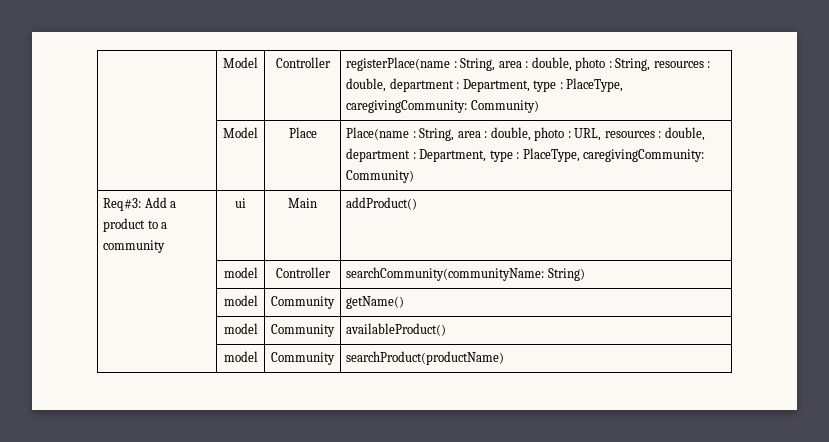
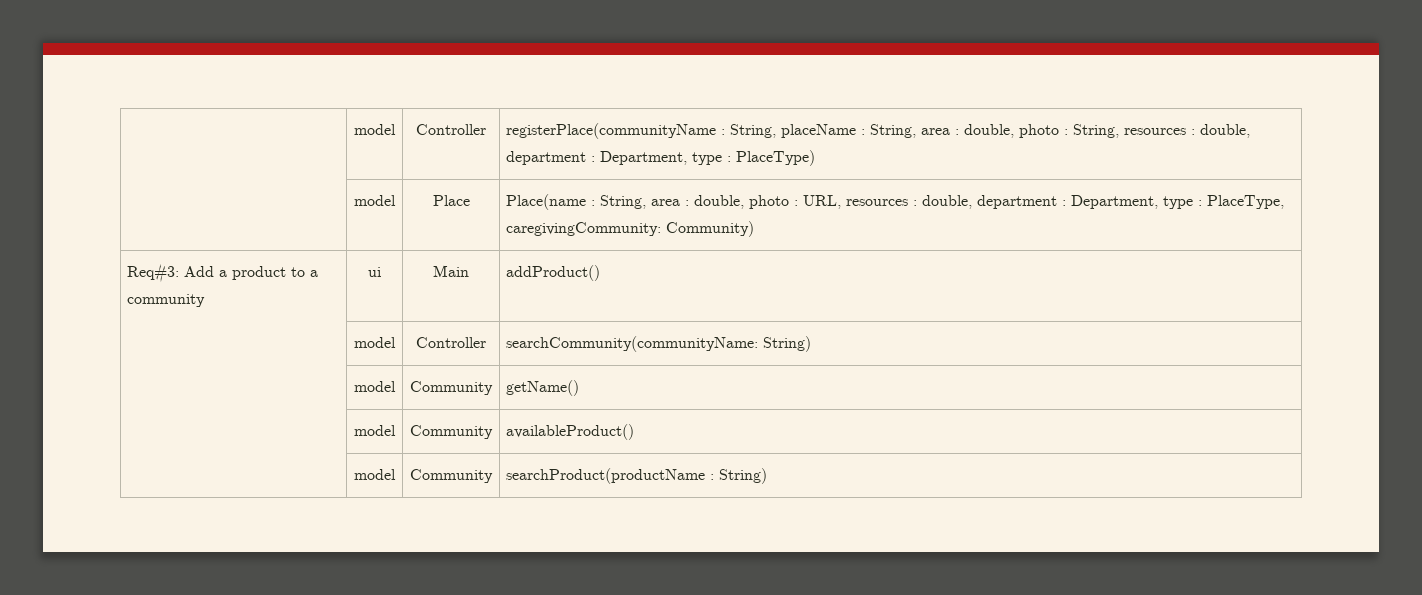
[223,57,258,68] [275,57,331,68] [346,57,451,71] | Model | Controller | registerPlace(name -> [354,124,396,135] [415,124,486,135] [506,123,857,139] | model | Controller | registerPlace(communityName : String, placeName
[566,78,624,92] [346,100,539,113] [223,127,258,138] PlaceType, caregivingCommunity: Community) // | Model -> [736,150,816,166] [354,195,396,206] PlaceType) // | model
[346,351,505,365] searchProduct(productName) -> [506,468,768,484] searchProduct(productName : String)

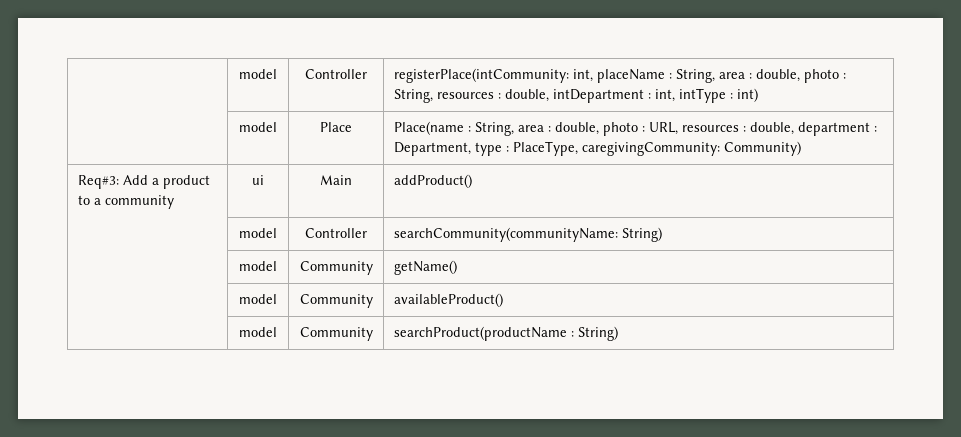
[354,124,396,135] [415,124,486,135] [506,123,777,139] | model | Controller | registerPlace(communityName : String, -> [239,69,277,79] [305,69,367,79] [393,68,593,83] | model | Controller | registerPlace(intCommunity: int,
[506,150,816,166] department : Department, type : PlaceType) -> [552,88,758,103] intDepartment : int, intType : int)

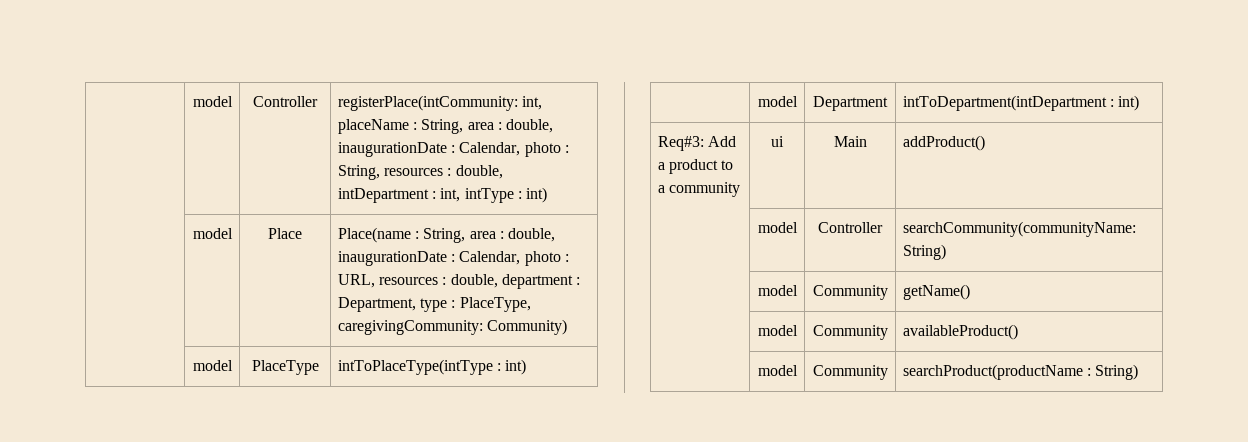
(800, 75) none -> [337,142,521,157] inaugurationDate : Calendar,
(599, 128) none -> [337,251,521,266] inaugurationDate : Calendar,
(801, 148) none -> [192,360,233,371] [251,360,319,375] [337,359,527,375] [757,96,798,107] [813,96,888,111] [902,95,1140,111] // | model | PlaceType | intToPlaceType(intType : int) // | model | Department | intToDepartment(intDepartment : int)

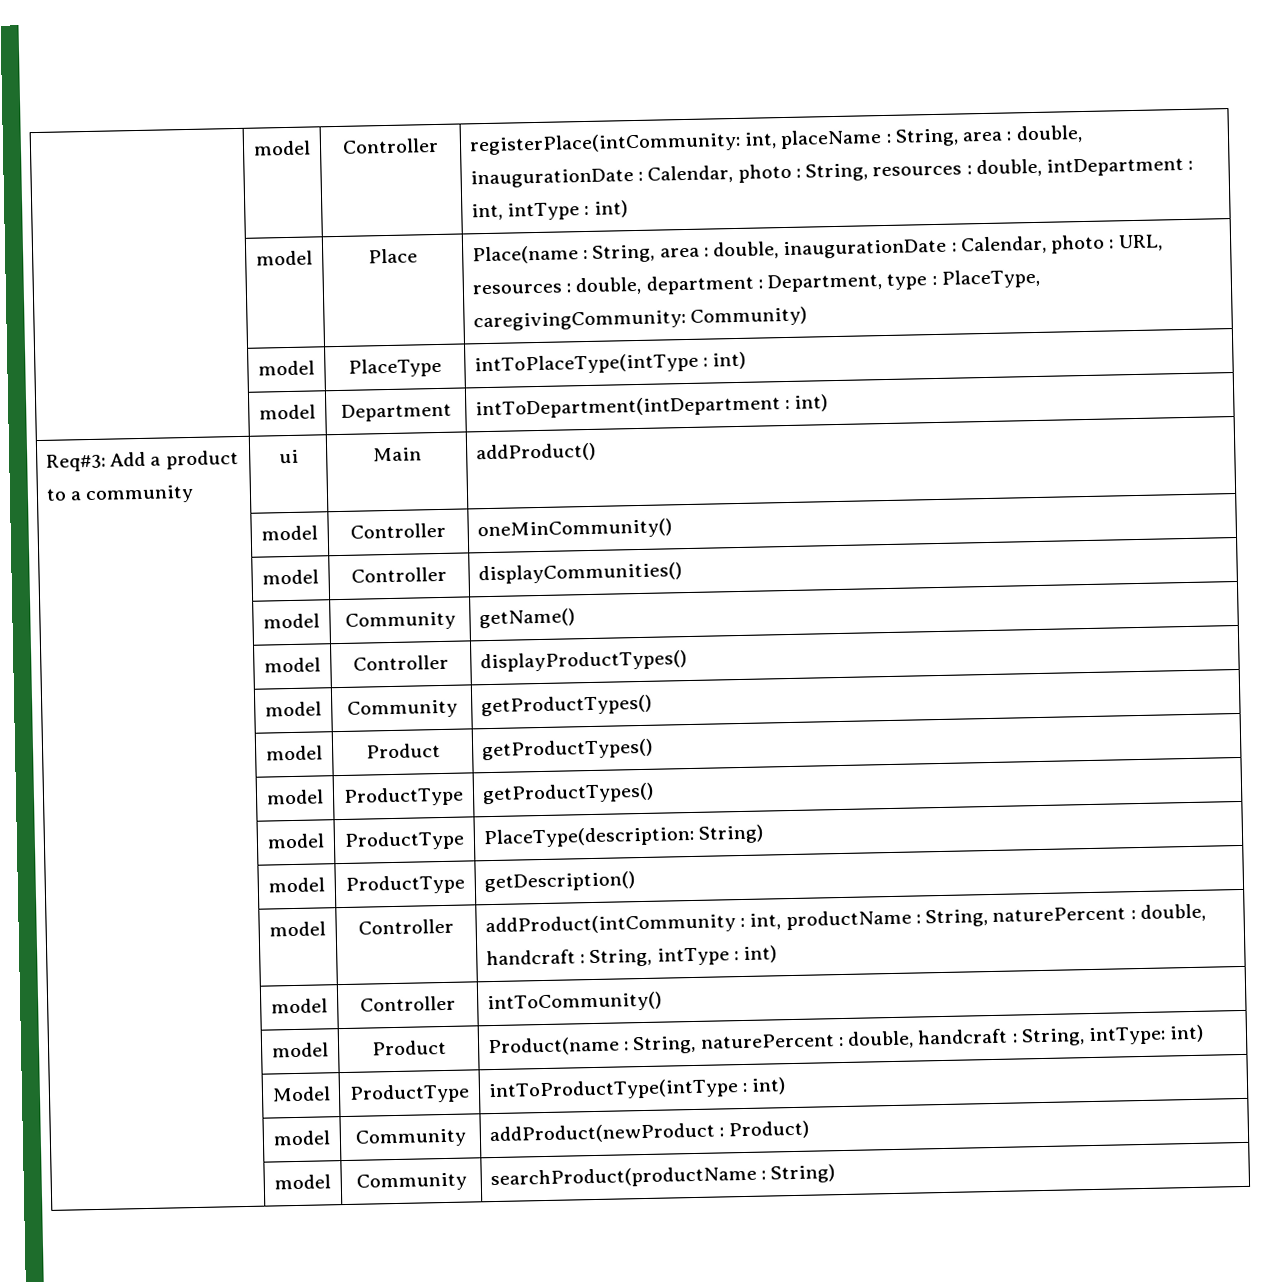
[902,221,1136,237] [902,244,946,260] searchCommunity(communityName: String) -> [476,518,672,541] [262,569,319,585] [351,566,447,583] [477,562,682,585] oneMinCommunity() // | model | Controller | displayCommunities()
[757,325,798,336] [812,325,888,340] [902,324,1018,340] // | model | Community | availableProduct() -> [264,657,321,673] [353,654,449,671] [479,650,687,673] [265,701,322,717] [346,699,458,719] [480,694,652,717] [266,745,323,761] [365,743,441,759] [480,738,653,761] [266,789,324,805] [343,786,465,807] [481,782,654,805] [267,833,325,849] [344,830,466,851] [482,824,765,849] [268,877,325,893] [345,874,467,895] [483,871,635,893] [269,921,326,937] [358,918,454,935] [484,903,1206,937] [485,945,778,968] [271,998,328,1014] [360,995,456,1012] [486,991,662,1014] [271,1042,329,1058] [370,1039,447,1056] [486,1024,1205,1057] [271,1086,331,1102] [349,1083,471,1104] [487,1077,787,1102] [273,1130,331,1146] [354,1128,467,1148] [488,1120,810,1145] // | model | Controller | displayProductTypes() // | model | Community | getProductTypes() // | model | Product | getProductTypes() // | model | ProductType | getProductTypes() // | model | ProductType | PlaceType(description: String) // | model | ProductType | getDescription() // | model | Controller | addProduct(intCommunity : int, productName : String, naturePercent : double, handcraft : String, intType : int) // | model | Controller | intToCommunity() // | model | Product | Product(name : String, naturePercent : double, handcraft : String, intType: int) // | Model | ProductType | intToProductType(intType : int) // | model | Community | addProduct(newProduct : Product)

